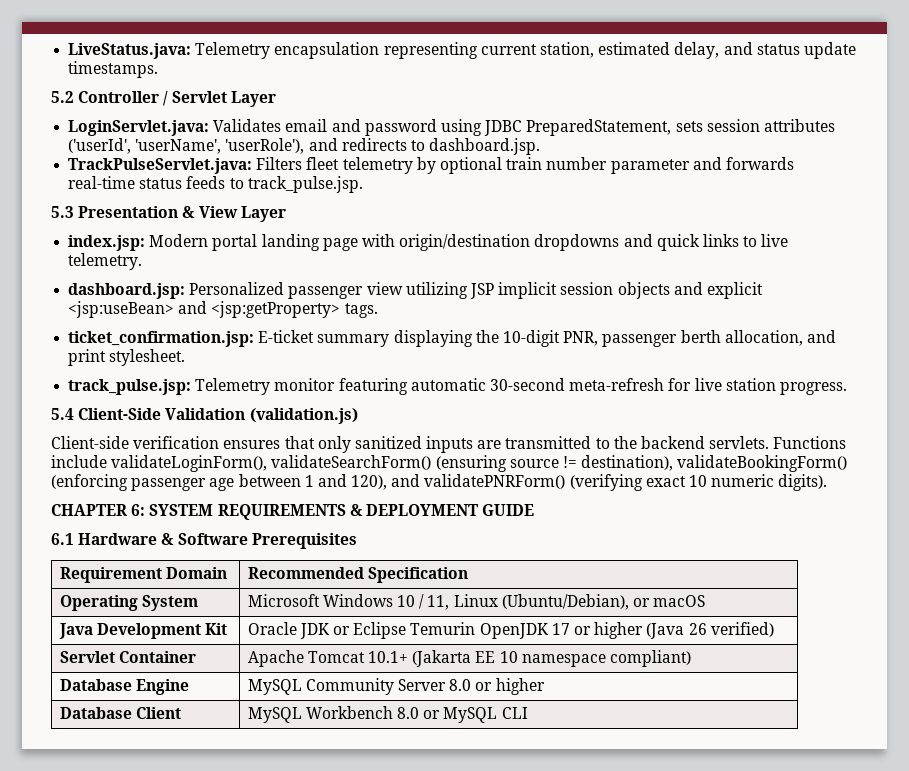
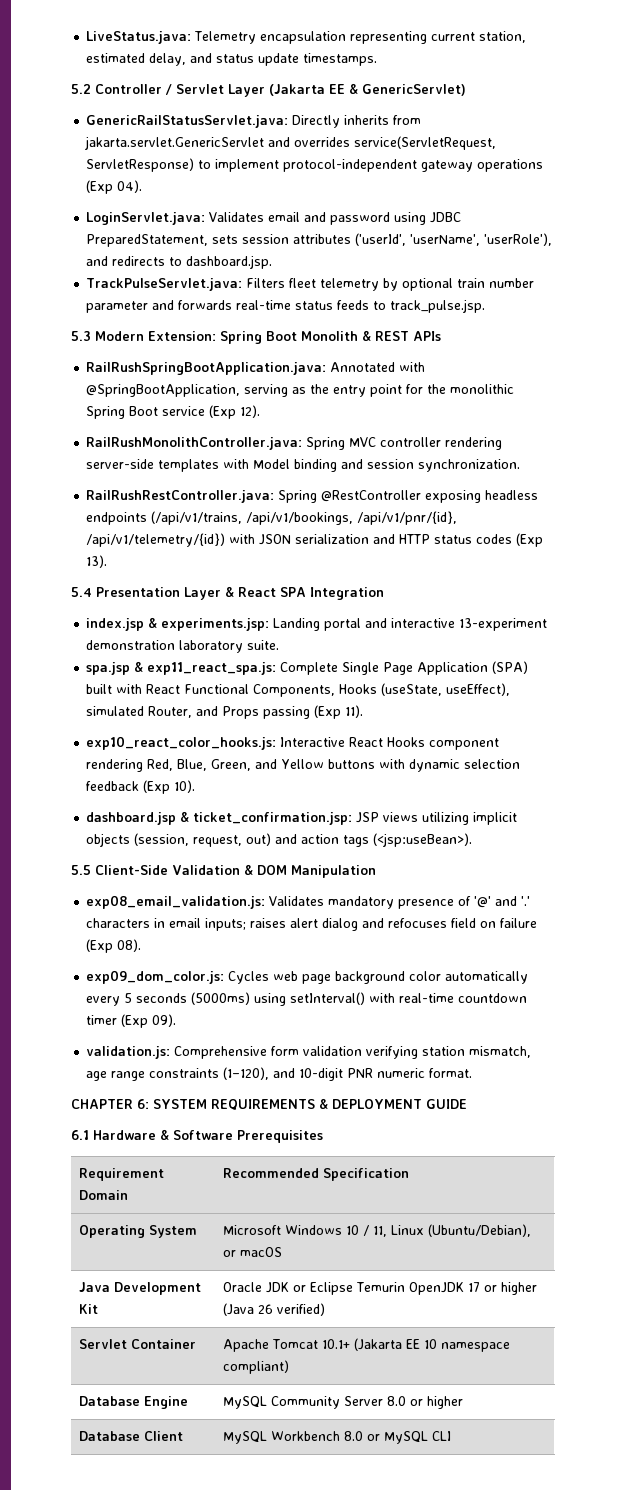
(276, 99) none -> [269,83,466,96] [86,115,422,128] [85,136,497,150] [86,158,544,172] [86,180,143,194] (Jakarta EE & GenericServlet) // GenericRailStatusServlet.java: Directly inherits from jakarta.servlet.GenericServlet and overrides service(ServletRequest, ServletResponse) to implement protocol-independent gateway operations (Exp 04).
[78,206,286,222] [68,234,789,251] [68,253,143,270] [68,282,763,299] [68,301,378,318] [68,330,836,347] [68,349,186,366] [68,378,847,395] [51,408,358,424] [51,436,847,453] [51,455,848,472] [51,474,828,491] Presentation & View Layer // index.jsp: Modern portal landing page with origin/destination dropdowns and quick links to live telemetry. // dashboard.jsp: Personalized passenger view utilizing JSP implicit session objects and explicit <jsp:useBean> and <jsp:getProperty> tags. // ticket_confirmation.jsp: E-ticket summary displaying the 10-digit PNR, passenger berth allocation, and print stylesheet. // track_pulse.jsp: Telemetry monitor featuring automatic 30-second meta-refresh for live station progress. // 5.4 Client-Side Validation (validation.js) // Client-side verification ensures that only sanitized inputs are transmitted to the backend servlets. Functions include validateLoginForm(), validateSearchForm() (ensuring source != destination), validateBookingForm() (enforcing passenger age between 1 and 120), and validatePNRForm() (verifying exact 10 numeric digits). -> [95,330,441,344] [86,362,426,375] [86,384,515,397] [86,405,261,419] [86,437,503,450] [86,459,521,472] [86,490,539,503] [86,511,458,525] [86,533,544,547] [86,555,108,568] [71,586,384,600] [86,617,548,631] [86,640,280,653] [86,661,529,675] [86,683,511,697] [86,705,364,719] [86,736,500,750] [86,759,521,772] [86,780,196,794] [86,811,518,825] [86,833,473,847] [71,864,376,878] [86,895,531,909] [86,918,538,931] [86,939,142,953] [86,970,529,984] [86,992,528,1006] [86,1014,177,1028] [86,1046,532,1059] [86,1067,473,1081] Modern Extension: Spring Boot Monolith & REST APIs // RailRushSpringBootApplication.java: Annotated with @SpringBootApplication, serving as the entry point for the monolithic Spring Boot service (Exp 12). // RailRushMonolithController.java: Spring MVC controller rendering server-side templates with Model binding and session synchronization. // RailRushRestController.java: Spring @RestController exposing headless endpoints (/api/v1/trains, /api/v1/bookings, /api/v1/pnr/{id}, /api/v1/telemetry/{id}) with JSON serialization and HTTP status codes (Exp 13). // 5.4 Presentation Layer & React SPA Integration // index.jsp & experiments.jsp: Landing portal and interactive 13-experiment demonstration laboratory suite. // spa.jsp & exp11_react_spa.js: Complete Single Page Application (SPA) built with React Functional Components, Hooks (useState, useEffect), simulated Router, and Props passing (Exp 11). // exp10_react_color_hooks.js: Interactive React Hooks component rendering Red, Blue, Green, and Yellow buttons with dynamic selection feedback (Exp 10). // dashboard.jsp & ticket_confirmation.jsp: JSP views utilizing implicit objects (session, request, out) and action tags (<jsp:useBean>). // 5.5 Client-Side Validation & DOM Manipulation // exp08_email_validation.js: Validates mandatory presence of '@' and '.' characters in email inputs; raises alert dialog and refocuses field on failure (Exp 08). // exp09_dom_color.js: Cycles web page background color automatically every 5 seconds (5000ms) using setInterval() with real-time countdown timer (Exp 09). // validation.js: Comprehensive form validation verifying station mismatch, age range constraints (1–120), and 10-digit PNR numeric format.

